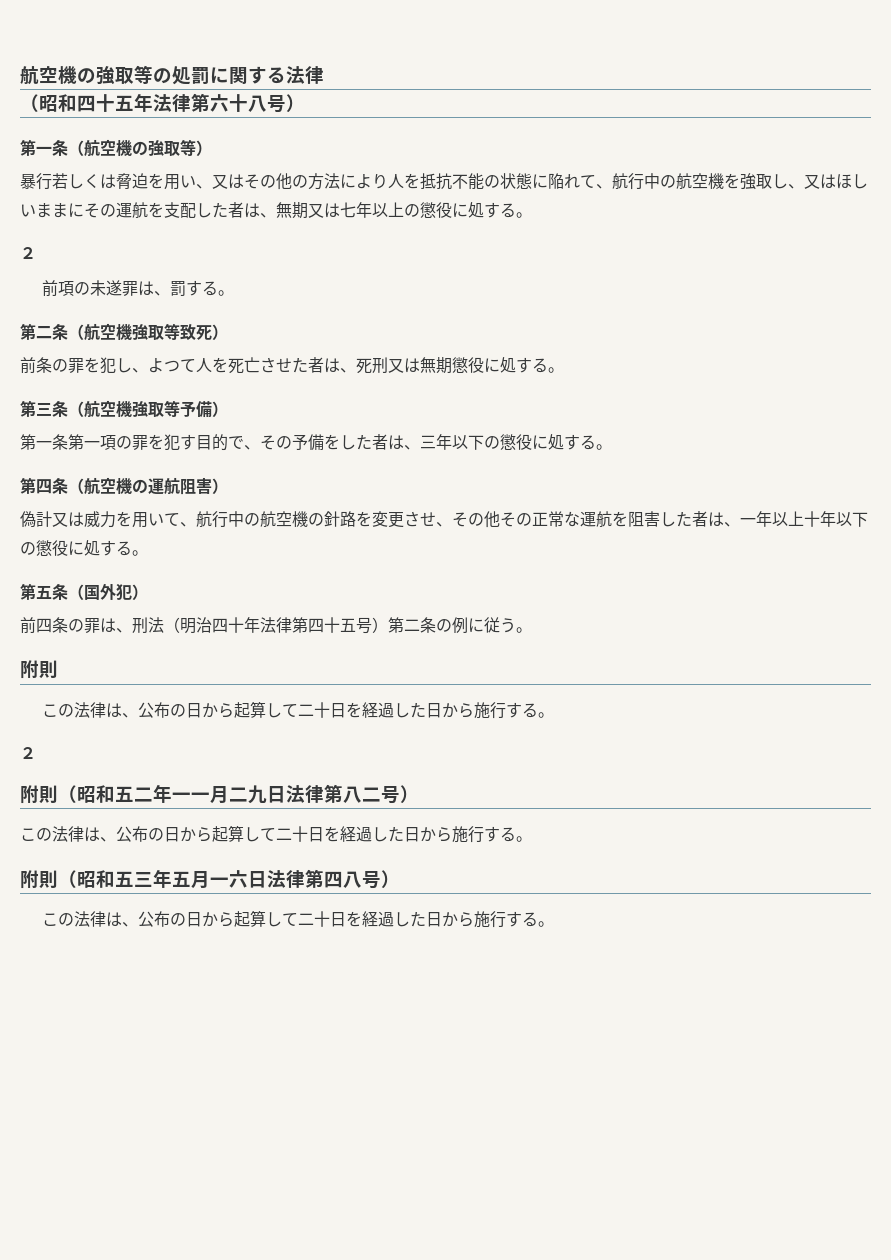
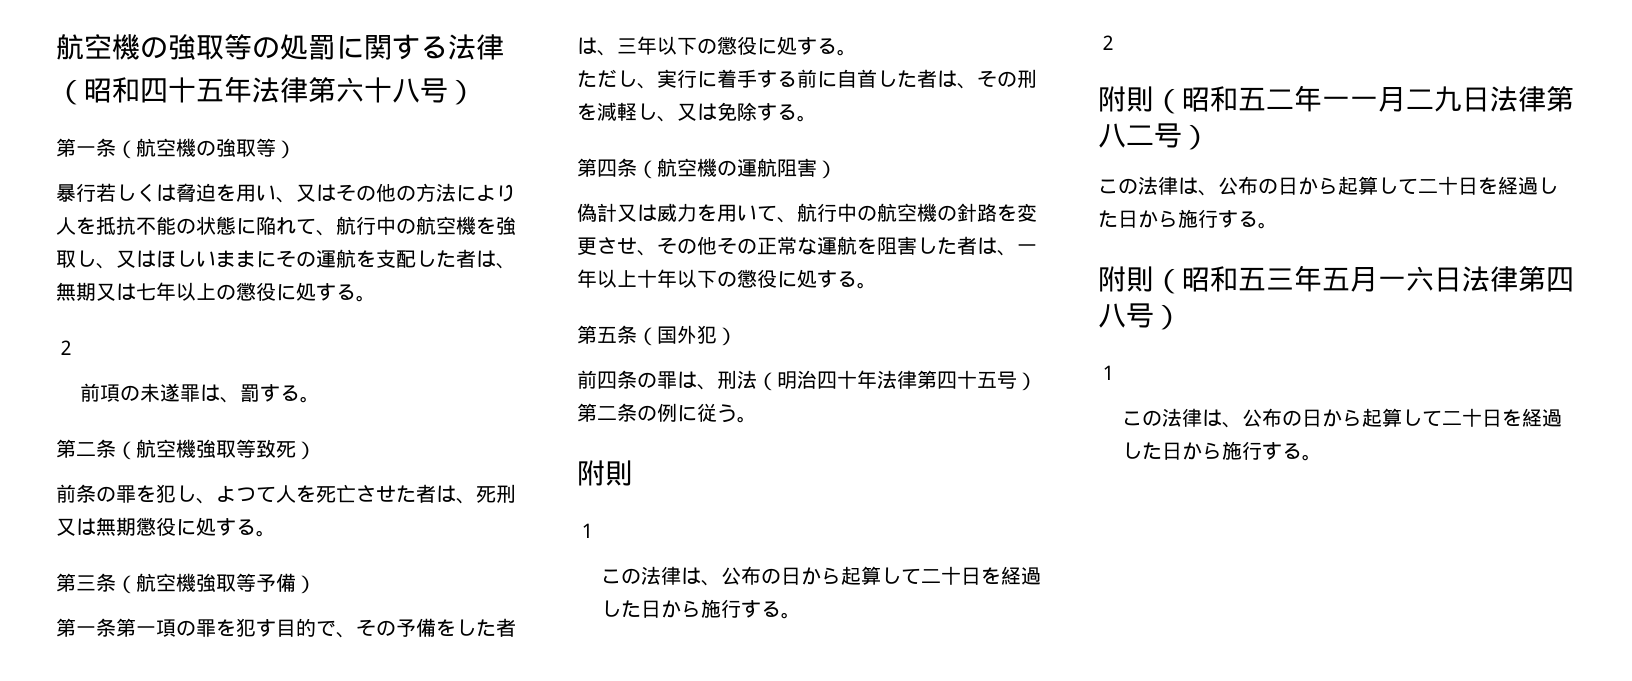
(612, 447) none -> [577,69,1037,89] [577,102,817,122] // ただし、実行に着手する前に自首した者は、その刑を減軽し、又は免除する。
(58, 669) none -> [577,523,597,538] // １
(400, 879) none -> [1098,365,1118,380] // １

